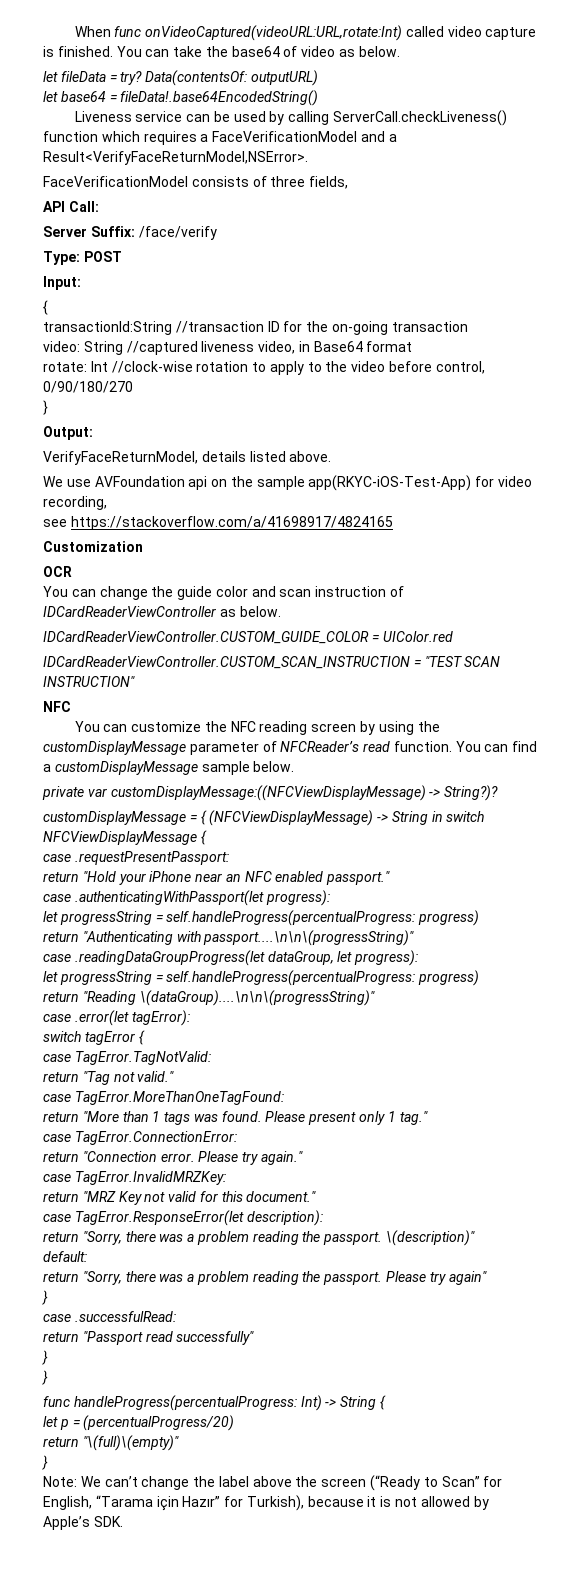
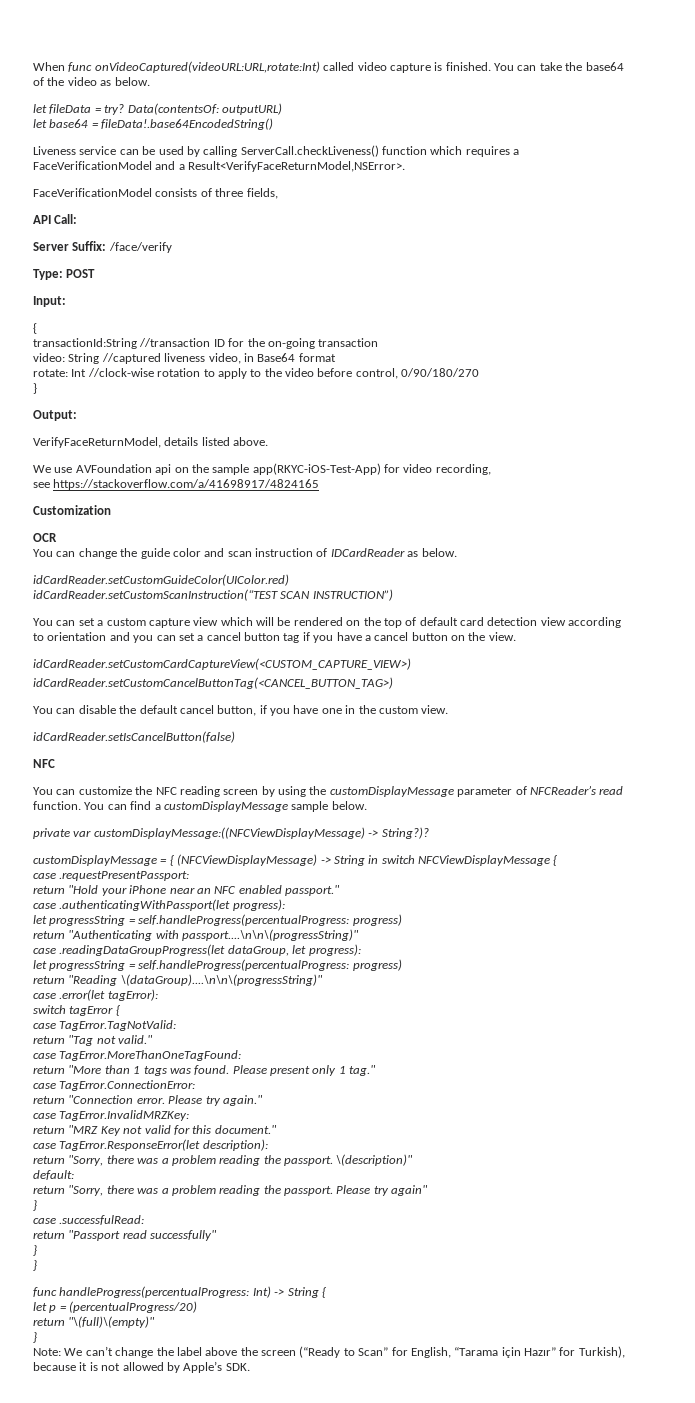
(298, 51) none -> [47,77,65,86] the
[43,606,281,617] [43,631,453,644] [43,656,501,669] [43,676,135,687] IDCardReaderViewController as below. // IDCardReaderViewController.CUSTOM_GUIDE_COLOR = UIColor.red // IDCardReaderViewController.CUSTOM_SCAN_INSTRUCTION = "TEST SCAN INSTRUCTION" -> [330,548,457,557] [33,574,289,586] [33,589,393,601] [33,617,622,628] [33,632,516,643] [33,658,411,670] [33,677,393,689] [33,705,449,716] [33,731,235,743] IDCardReader as below. // idCardReader.setCustomGuideColor(UIColor.red) // idCardReader.setCustomScanInstruction(“TEST SCAN INSTRUCTION”) // You can set a custom capture view which will be rendered on the top of default card detection view according to orientation and you can set a cancel button tag if you have a cancel button on the view. // idCardReader.setCustomCardCaptureView(<CUSTOM_CAPTURE_VIEW>) // idCardReader.setCustomCancelButtonTag(<CANCEL_BUTTON_TAG>) // You can disable the default cancel button, if you have one in the custom view. // idCardReader.setIsCancelButton(false)

